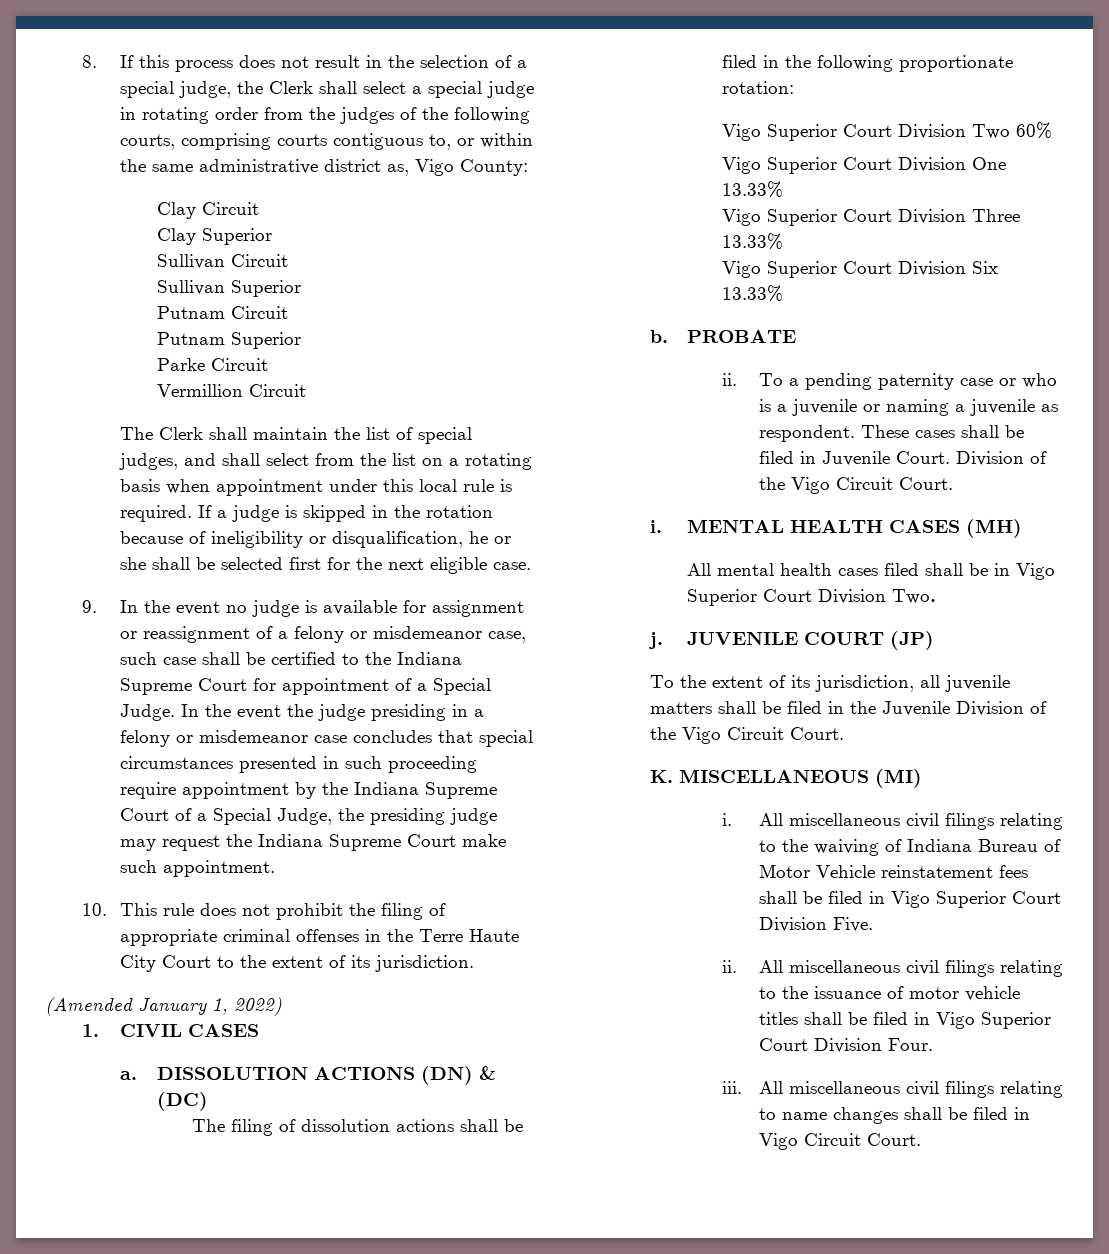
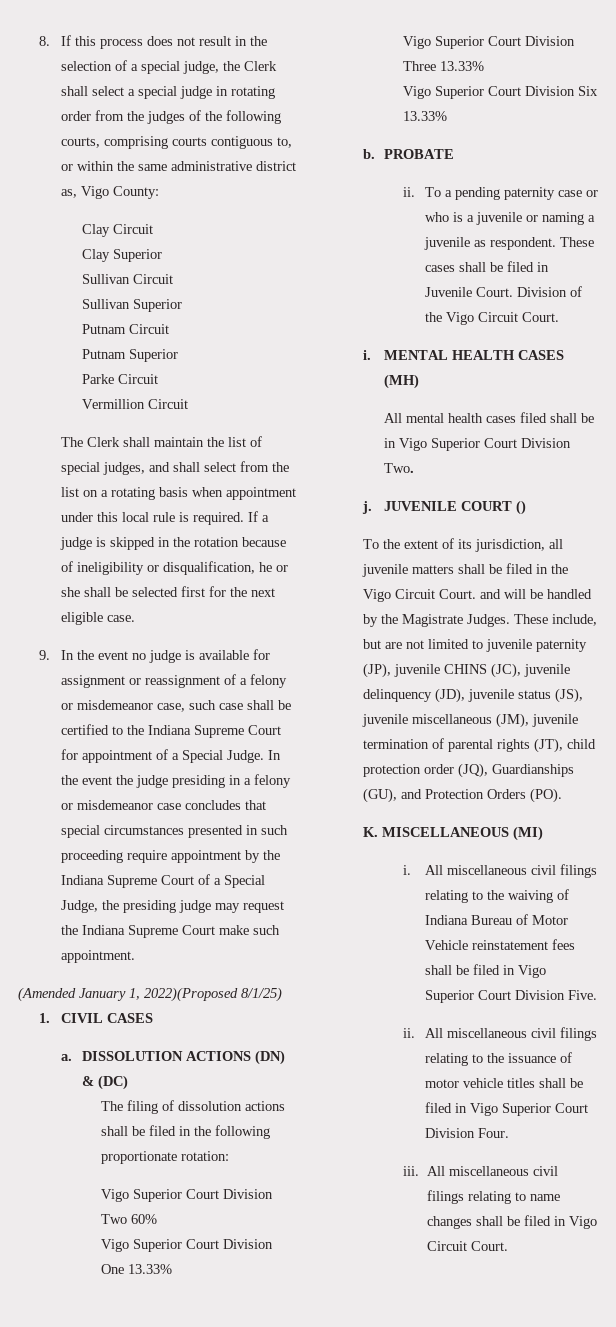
[82,903,446,920] [119,929,519,946] [119,955,474,972] // 10. This rule does not prohibit the filing of appropriate criminal offenses in the Terre Haute City Court to the extent of its jurisdiction. -> (135, 956) none
[234,997,282,1016] 2022) -> [144,987,282,1002] 2022)(Proposed 8/1/25)
[890,631,935,650] (JP) -> [516,500,527,515] ()
[881,701,1047,716] [649,727,844,744] Juvenile Division of the Vigo Circuit Court. -> [362,589,592,602] [362,614,597,627] [362,639,587,652] [362,663,570,678] [362,688,583,703] [361,713,578,728] [362,738,596,753] [362,763,574,778] [362,788,562,803] Vigo Circuit Court. and will be handled by the Magistrate Judges. These include, but are not limited to juvenile paternity (JP), juvenile CHINS (JC), juvenile delinquency (JD), juvenile status (JS), juvenile miscellaneous (JM), juvenile termination of parental rights (JT), child protection order (JQ), Guardianships (GU), and Protection Orders (PO).

